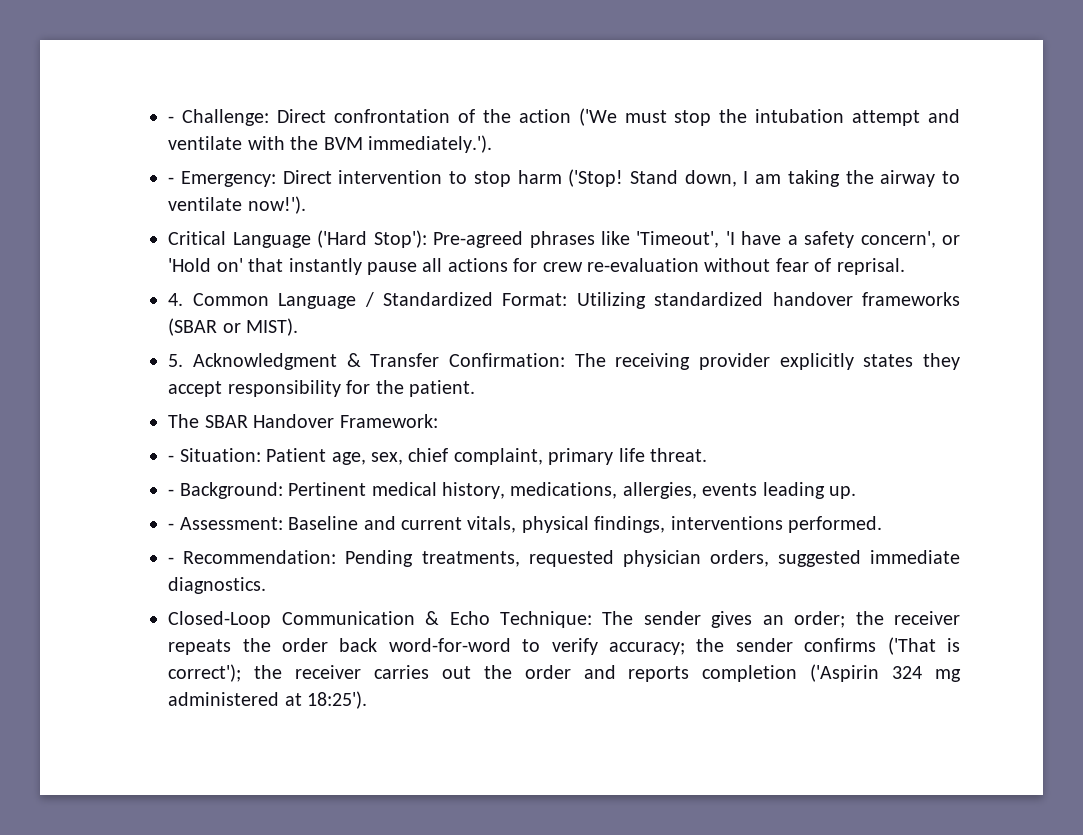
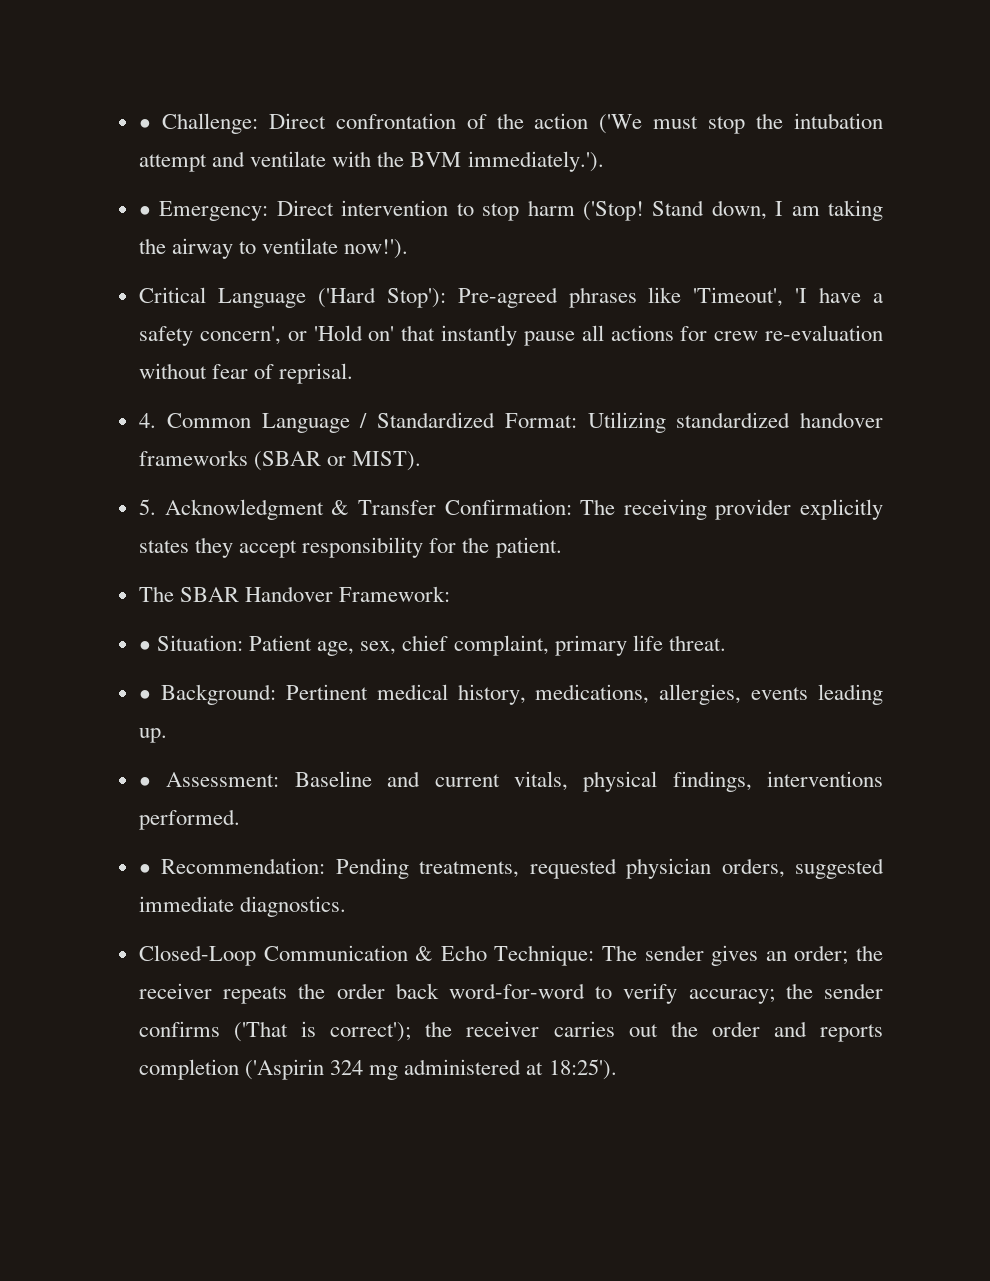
[168,116,175,123] - -> [139,119,152,129] •
[168,177,175,184] - -> [139,206,152,216] •
[168,455,175,462] - -> [139,641,152,651] •
[168,489,175,496] - -> [139,690,152,700] •
[168,523,175,530] - -> [139,777,152,787] •
[168,557,175,564] - -> [139,864,152,874] •

